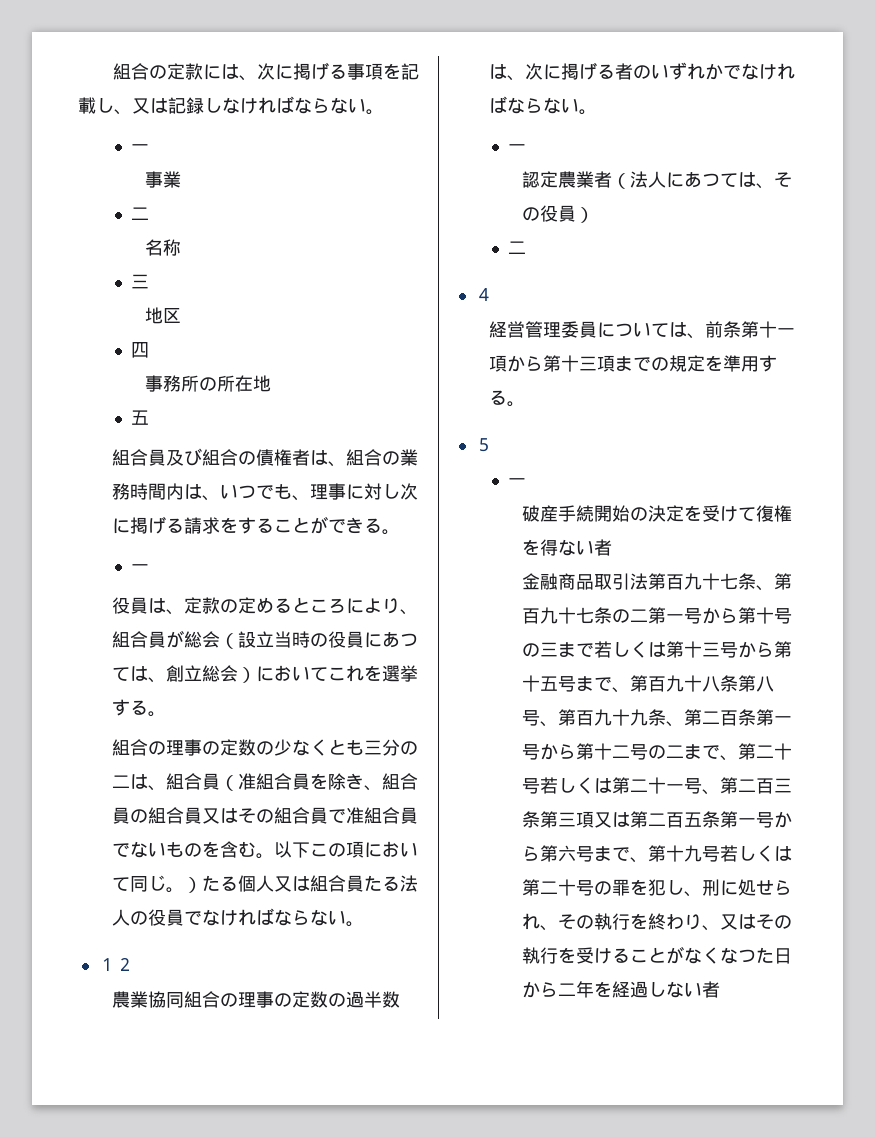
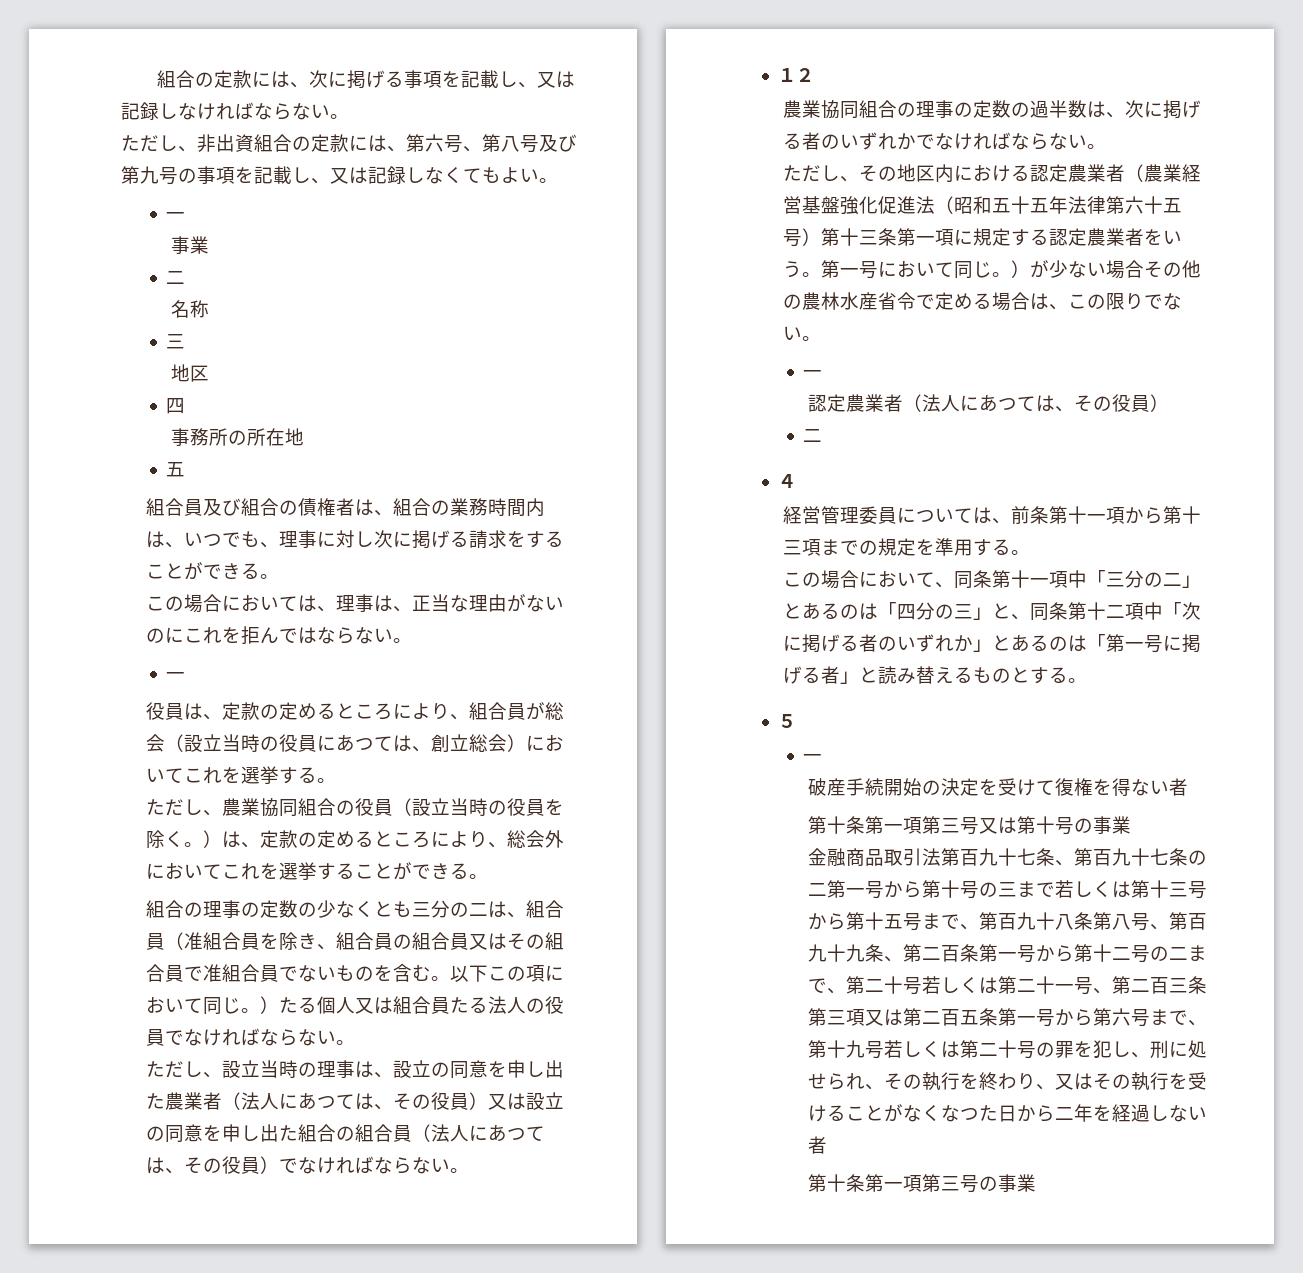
(384, 112) none -> [121,134,577,153] [121,166,558,185] // ただし、非出資組合の定款には、第六号、第八号及び第九号の事項を記載し、又は記録しなくてもよい。
(400, 532) none -> [145,594,564,613] [145,626,412,645] // この場合においては、理事は、正当な理由がないのにこれを拒んではならない。
(166, 714) none -> [145,798,564,817] [145,830,564,848] [145,862,488,880] // ただし、農業協同組合の役員（設立当時の役員を除く。）は、定款の定めるところにより、総会外においてこれを選挙することができる。
(364, 924) none -> [145,1060,564,1079] [145,1092,564,1110] [145,1124,545,1143] [145,1156,469,1174] // ただし、設立当時の理事は、設立の同意を申し出た農業者（法人にあつては、その役員）又は設立の同意を申し出た組合の組合員（法人にあつては、その役員）でなければならない。
(597, 112) none -> [782,164,1201,183] [782,196,1182,215] [782,228,1182,247] [782,260,1201,279] [782,292,1182,311] [782,326,821,341] // ただし、その地区内における認定農業者（農業経営基盤強化促進法（昭和五十五年法律第六十五号）第十三条第一項に規定する認定農業者をいう。第一号において同じ。）が少ない場合その他の農林水産省令で定める場合は、この限りでない。
(525, 404) none -> [782,570,1201,589] [782,602,1201,621] [782,634,1201,653] [782,666,1087,684] // この場合において、同条第十一項中「三分の二」とあるのは「四分の三」と、同条第十二項中「次に掲げる者のいずれか」とあるのは「第一号に掲げる者」と読み替えるものとする。
(613, 547) none -> [807,816,1131,835] // 第十条第一項第三号又は第十号の事業
(721, 989) none -> [807,1174,1036,1193] // 第十条第一項第三号の事業

